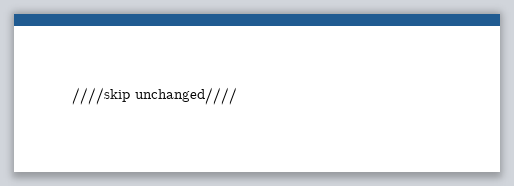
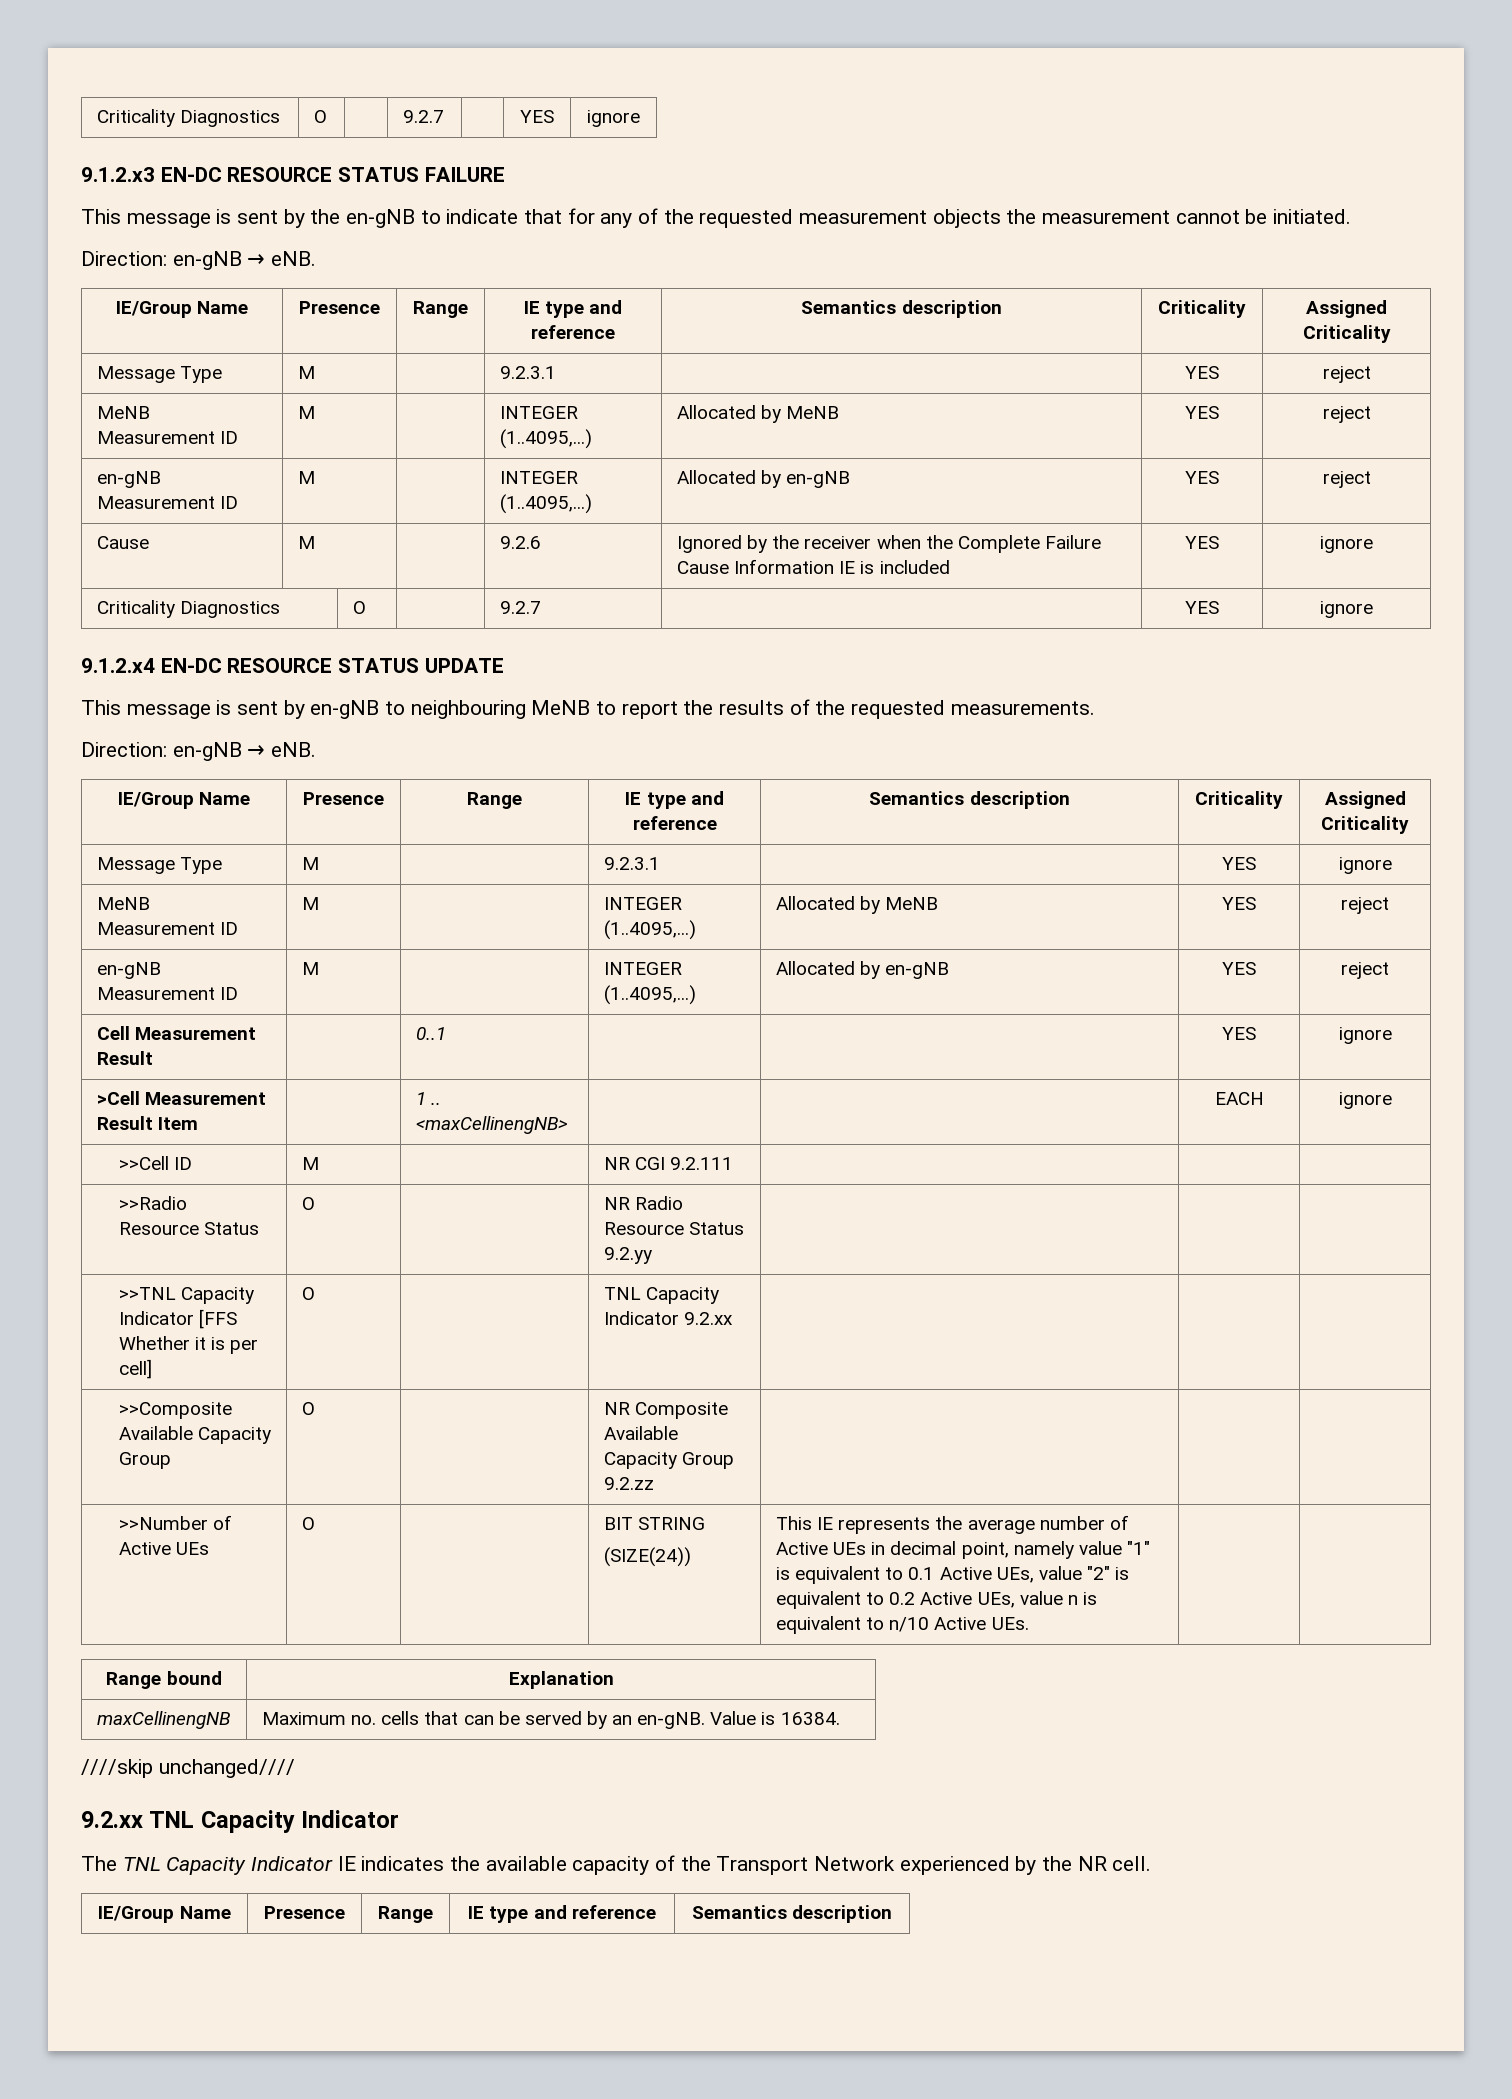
[72,87,237,105] ////skip unchanged//// -> [96,109,281,127] [313,110,327,123] [402,110,444,123] [520,110,554,123] [587,110,640,127] [81,167,505,182] [81,208,1352,228] [81,251,317,270] [115,301,249,318] [299,301,380,314] [413,301,468,318] [523,300,623,318] [531,325,615,339] [801,300,1002,318] [1158,300,1246,318] [1306,300,1387,318] [1302,325,1391,343] [96,366,223,383] [297,366,315,379] [499,366,556,379] [1185,366,1219,379] [1322,366,1371,383] [96,406,150,419] [96,431,239,444] [297,406,315,419] [499,406,578,419] [499,429,592,449] [676,405,840,423] [1185,406,1219,419] [1322,406,1371,423] [96,471,161,488] [96,496,239,509] [297,471,315,484] [499,471,578,484] [499,494,592,514] [676,470,851,488] [1185,471,1219,484] [1322,471,1371,488] [96,536,149,549] [297,536,315,549] [499,536,541,549] [676,535,1101,553] [676,559,950,574] [1185,536,1219,549] [1320,536,1373,553] [96,600,281,618] [352,601,366,614] [499,601,541,614] [1185,601,1219,614] [1320,601,1373,618] [81,658,504,673] [81,699,1095,719] [81,742,317,761] [117,792,251,809] [303,792,384,805] [467,792,522,809] [625,791,724,809] [632,816,717,830] [869,791,1070,809] [1195,791,1283,809] [1324,791,1406,809] [1321,816,1409,834] [96,857,223,874] [301,857,319,870] [603,857,660,870] [1222,857,1256,870] [1338,857,1392,874] [96,897,150,910] [96,922,239,935] [301,897,319,910] [603,897,682,910] [603,920,696,940] [775,896,939,914] [1222,897,1256,910] [1341,897,1389,914] [96,962,161,979] [96,987,239,1000] [301,962,319,975] [603,962,682,975] [603,985,696,1005] [775,961,950,979] [1222,962,1256,975] [1341,962,1389,979] [96,1026,257,1040] [96,1051,153,1065] [415,1027,446,1040] [1222,1027,1256,1040] [1338,1027,1392,1044] [96,1091,267,1105] [96,1116,199,1130] [415,1092,442,1105] [415,1116,568,1134] [1214,1092,1264,1105] [1338,1092,1392,1109] [118,1156,192,1170] [301,1157,319,1170] [603,1157,734,1170] [118,1196,187,1210] [118,1222,259,1235] [301,1197,315,1210] [603,1196,684,1210] [603,1222,745,1235] [603,1247,652,1264] [118,1287,254,1304] [118,1309,237,1329] [118,1336,259,1354] [118,1359,152,1379] [301,1287,315,1300] [603,1287,720,1304] [603,1311,734,1325] [118,1402,232,1419] [118,1426,271,1444] [118,1452,171,1469] [301,1402,315,1415] [603,1402,729,1419] [603,1426,678,1440] [603,1452,735,1469] [603,1477,654,1490] [118,1515,232,1530] [118,1542,209,1555] [301,1517,315,1530] [603,1517,706,1530] [603,1547,691,1567] [775,1515,1129,1534] [775,1541,1150,1559] [775,1566,1130,1584] [775,1591,1097,1609] [775,1616,1029,1634] [106,1671,222,1689] [508,1671,614,1689] [96,1711,230,1729] [261,1711,840,1729] [81,1759,295,1778] [81,1810,400,1833] [81,1855,1152,1875] [98,1906,231,1923] [264,1906,345,1919] [378,1906,433,1923] [468,1905,656,1923] [691,1905,893,1923] Criticality Diagnostics | O | | 9.2.7 | | YES | ignore // 9.1.2.x3 EN-DC RESOURCE STATUS FAILURE // This message is sent by the en-gNB to indicate that for any of the requested measurement objects the measurement cannot be initiated. // Direction: en-gNB → eNB. // IE/Group Name | Presence | Range | IE type and reference | Semantics description | Criticality | Assigned Criticality // Message Type | M | | 9.2.3.1 | | YES | reject // MeNB Measurement ID | M | | INTEGER (1..4095,...) | Allocated by MeNB | YES | reject // en-gNB Measurement ID | M | | INTEGER (1..4095,...) | Allocated by en-gNB | YES | reject // Cause | M | | 9.2.6 | Ignored by the receiver when the Complete Failure Cause Information IE is included | YES | ignore // Criticality Diagnostics | O | | 9.2.7 | | YES | ignore // 9.1.2.x4 EN-DC RESOURCE STATUS UPDATE // This message is sent by en-gNB to neighbouring MeNB to report the results of the requested measurements. // Direction: en-gNB → eNB. // IE/Group Name | Presence | Range | IE type and reference | Semantics description | Criticality | Assigned Criticality // Message Type | M | | 9.2.3.1 | | YES | ignore // MeNB Measurement ID | M | | INTEGER (1..4095,...) | Allocated by MeNB | YES | reject // en-gNB Measurement ID | M | | INTEGER (1..4095,...) | Allocated by en-gNB | YES | reject // Cell Measurement Result | | 0..1 | | | YES | ignore // >Cell Measurement Result Item | | 1 .. <maxCellinengNB> | | | EACH | ignore // >>Cell ID | M | | NR CGI 9.2.111 | | | // >>Radio Resource Status | O | | NR Radio Resource Status 9.2.yy | | | // >>TNL Capacity Indicator [FFS Whether it is per cell] | O | | TNL Capacity Indicator 9.2.xx | | | // >>Composite Available Capacity Group | O | | NR Composite Available Capacity Group 9.2.zz | | | // >>Number of Active UEs | O | | BIT STRING // (SIZE(24)) | This IE represents the average number of Active UEs in decimal point, namely value "1" is equivalent to 0.1 Active UEs, value "2" is equivalent to 0.2 Active UEs, value n is equivalent to n/10 Active UEs. | | // Range bound | Explanation // maxCellinengNB | Maximum no. cells that can be served by an en-gNB. Value is 16384. // ////skip unchanged//// // 9.2.xx TNL Capacity Indicator // The TNL Capacity Indicator IE indicates the available capacity of the Transport Network experienced by the NR cell. // IE/Group Name | Presence | Range | IE type and reference | Semantics description

